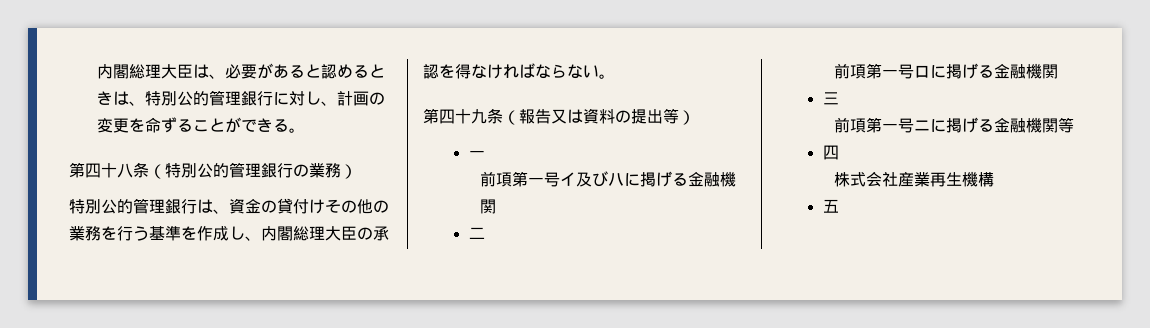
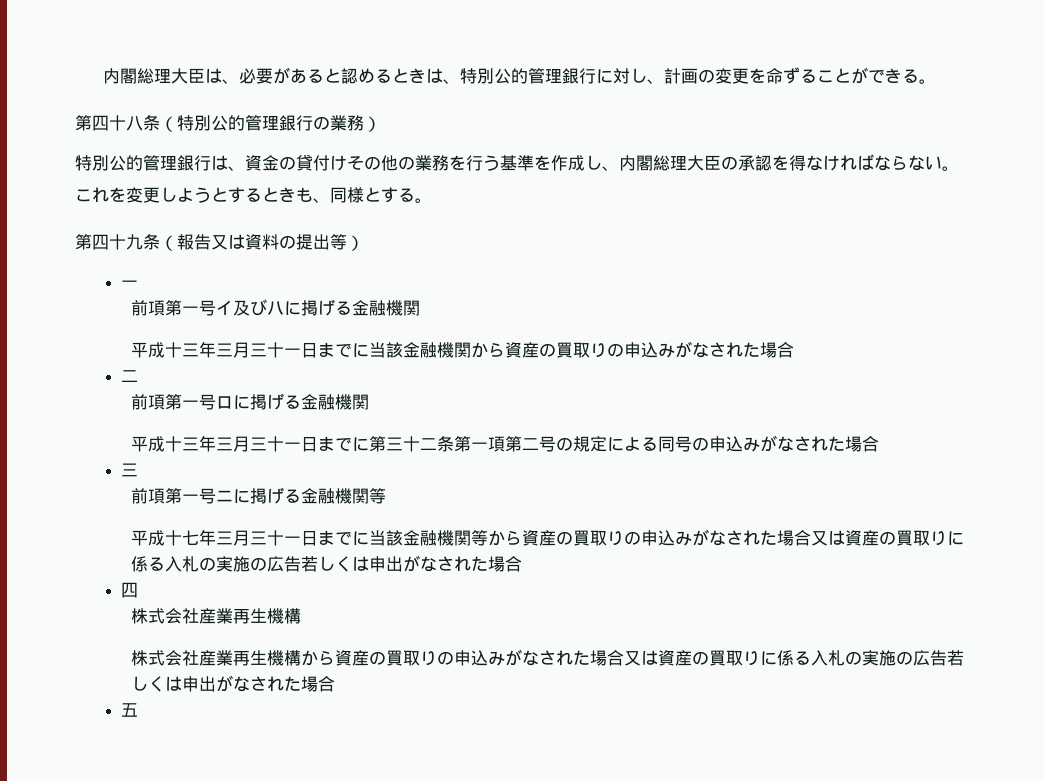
(615, 76) none -> [75,187,432,203] // これを変更しようとするときも、同様とする。
(496, 206) none -> [130,341,794,358] // 平成十三年三月三十一日までに当該金融機関から資産の買取りの申込みがなされた場合
(1058, 71) none -> [130,435,879,452] // 平成十三年三月三十一日までに第三十二条第一項第二号の規定による同号の申込みがなされた場合
(1074, 125) none -> [130,529,964,546] [130,555,522,572] // 平成十七年三月三十一日までに当該金融機関等から資産の買取りの申込みがなされた場合又は資産の買取りに係る入札の実施の広告若しくは申出がなされた場合
(994, 179) none -> [130,649,964,666] [130,675,335,692] // 株式会社産業再生機構から資産の買取りの申込みがなされた場合又は資産の買取りに係る入札の実施の広告若しくは申出がなされた場合

